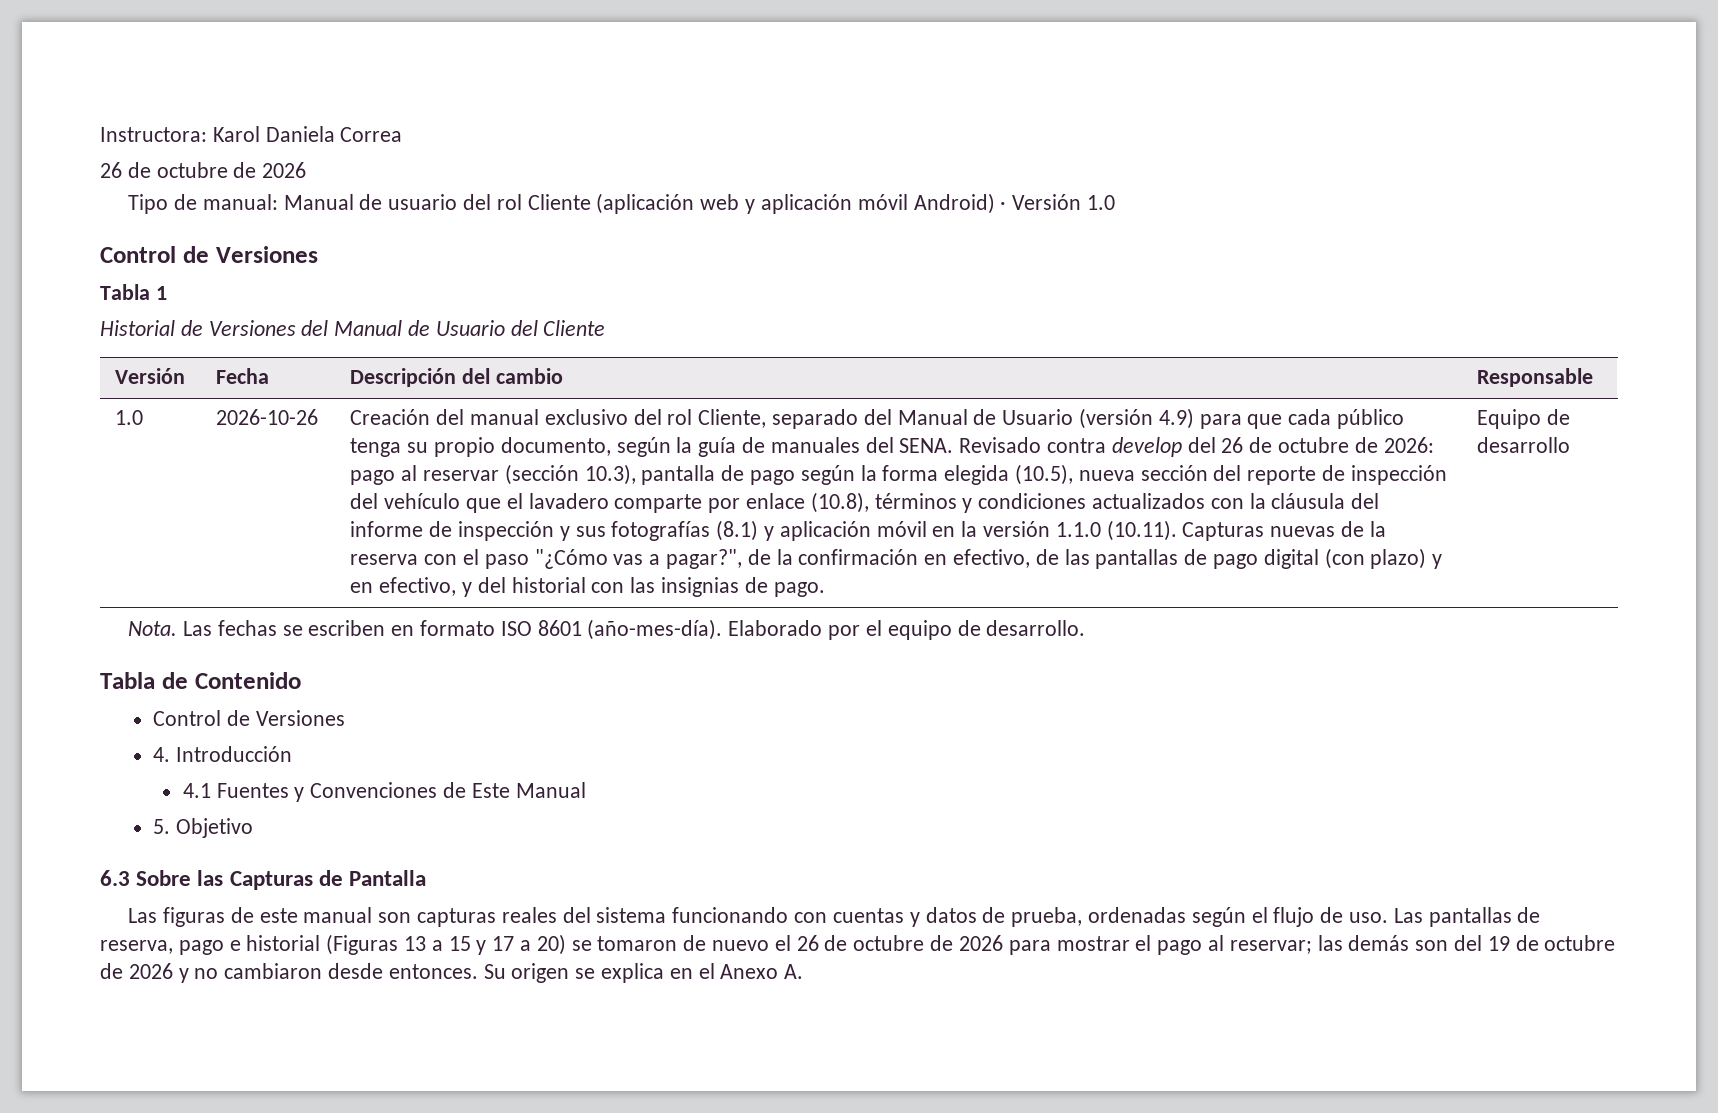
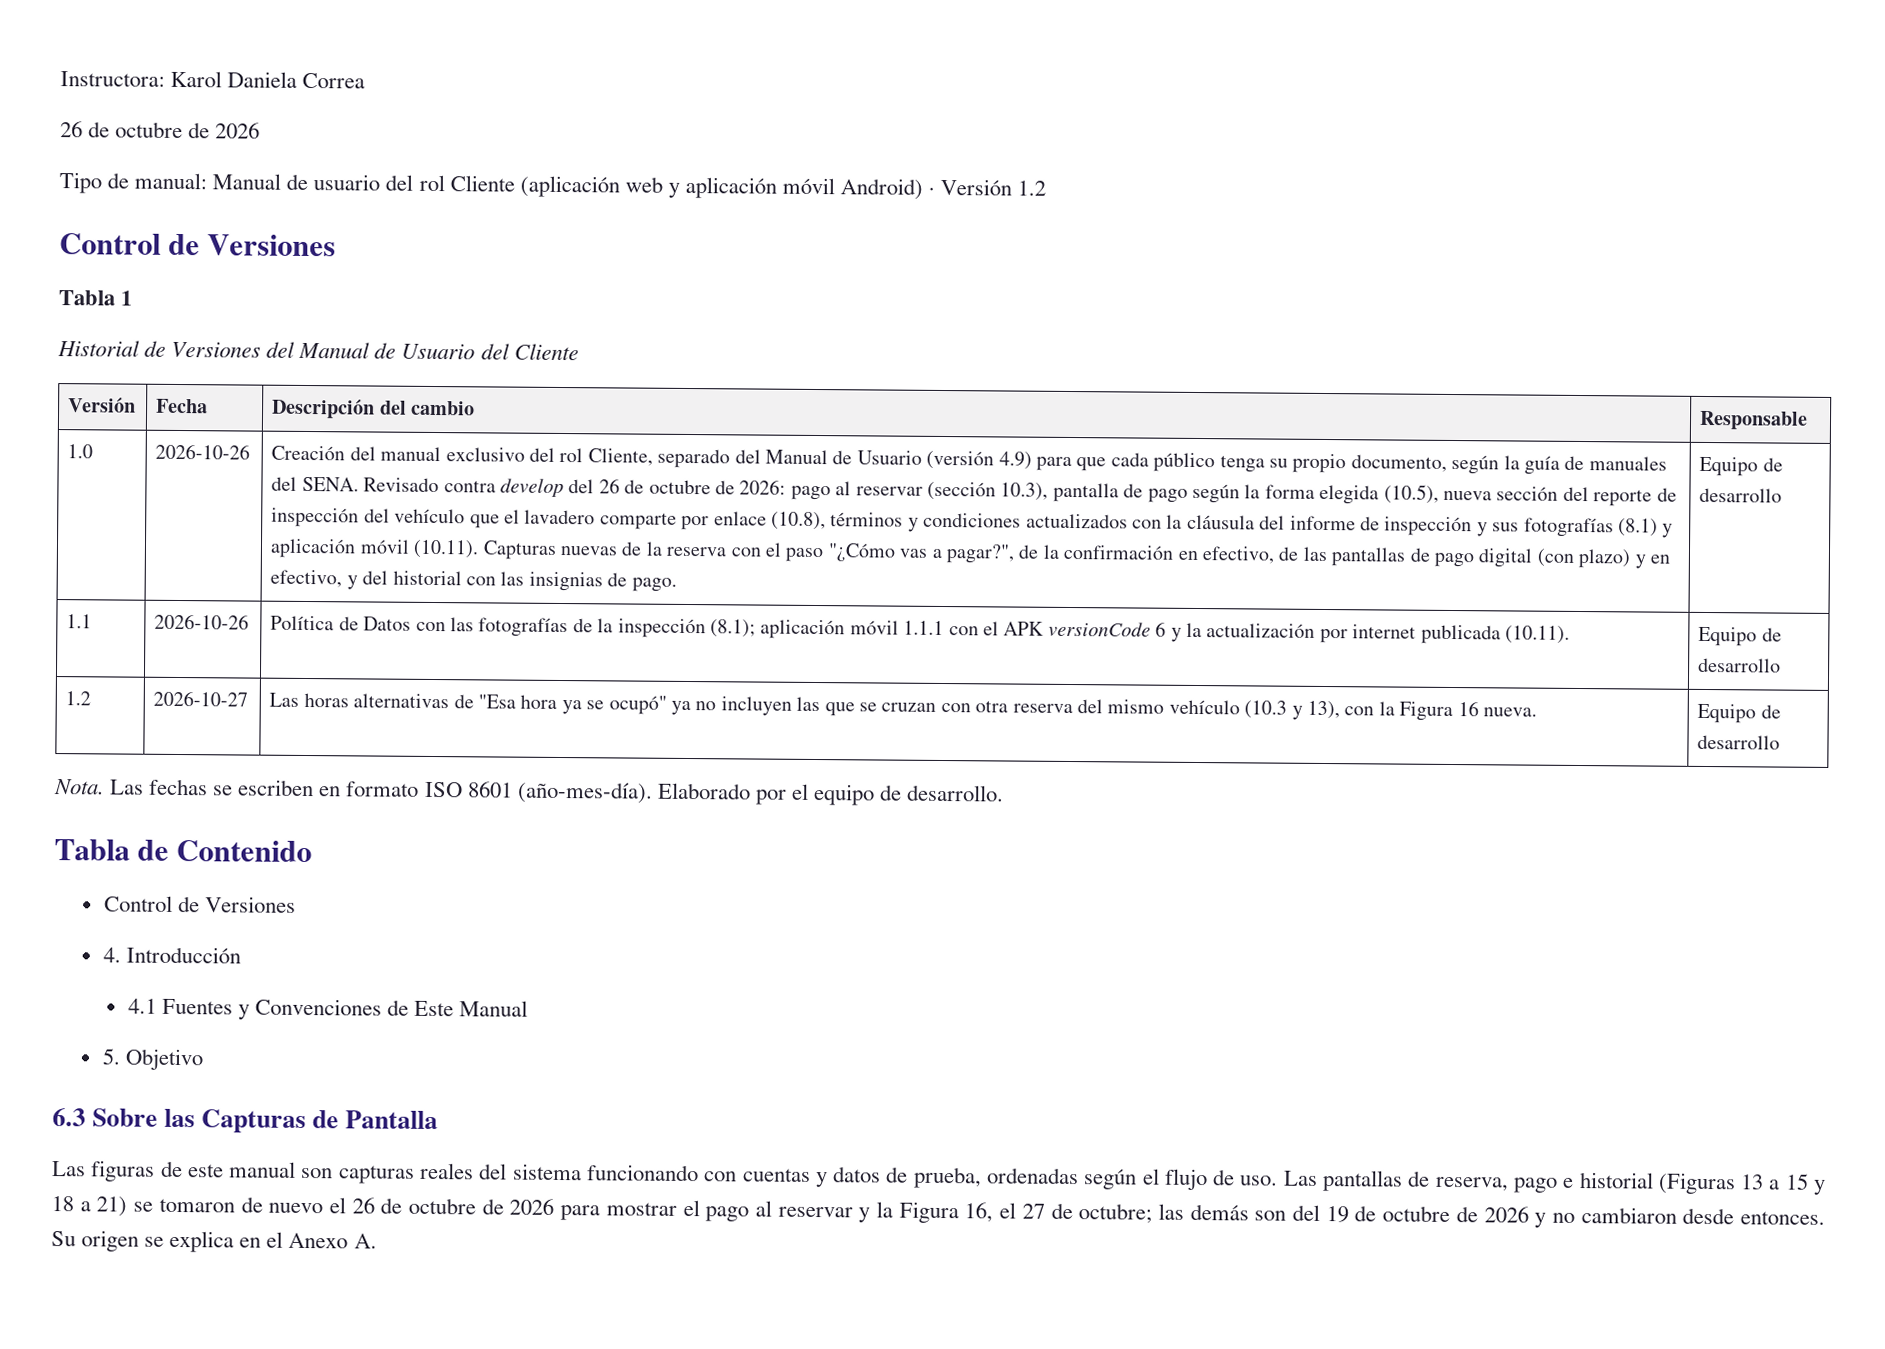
[1086,195,1115,210] 1.0 -> [1017,180,1047,196] 1.2
[932,521,1101,537] en la versión 1.1.0 -> (410, 546) none
(1571, 445) none -> [66,614,93,629] [154,613,250,630] [270,615,1570,645] [1698,626,1782,647] [1698,657,1782,673] [65,691,92,706] [153,690,249,707] [269,692,1537,722] [1697,703,1781,724] [1697,734,1781,750] // 1.1 | 2026-10-26 | Política de Datos con las fotografías de la inspección (8.1); aplicación móvil 1.1.1 con el APK versionCode 6 y la actualización por internet publicada (10.11). | Equipo de desarrollo // 1.2 | 2026-10-27 | Las horas alternativas de "Esa hora ya se ocupó" ya no incluyen las que se cruzan con otra reserva del mismo vehículo (10.3 y 13), con la Figura 16 nueva. | Equipo de desarrollo
[492,934,566,955] 17 a 20) -> [51,1196,128,1217] 18 a 21)
[1229,940,1312,954] reservar; -> [777,1201,1153,1224] reservar y la Figura 16, el 27 de octubre;

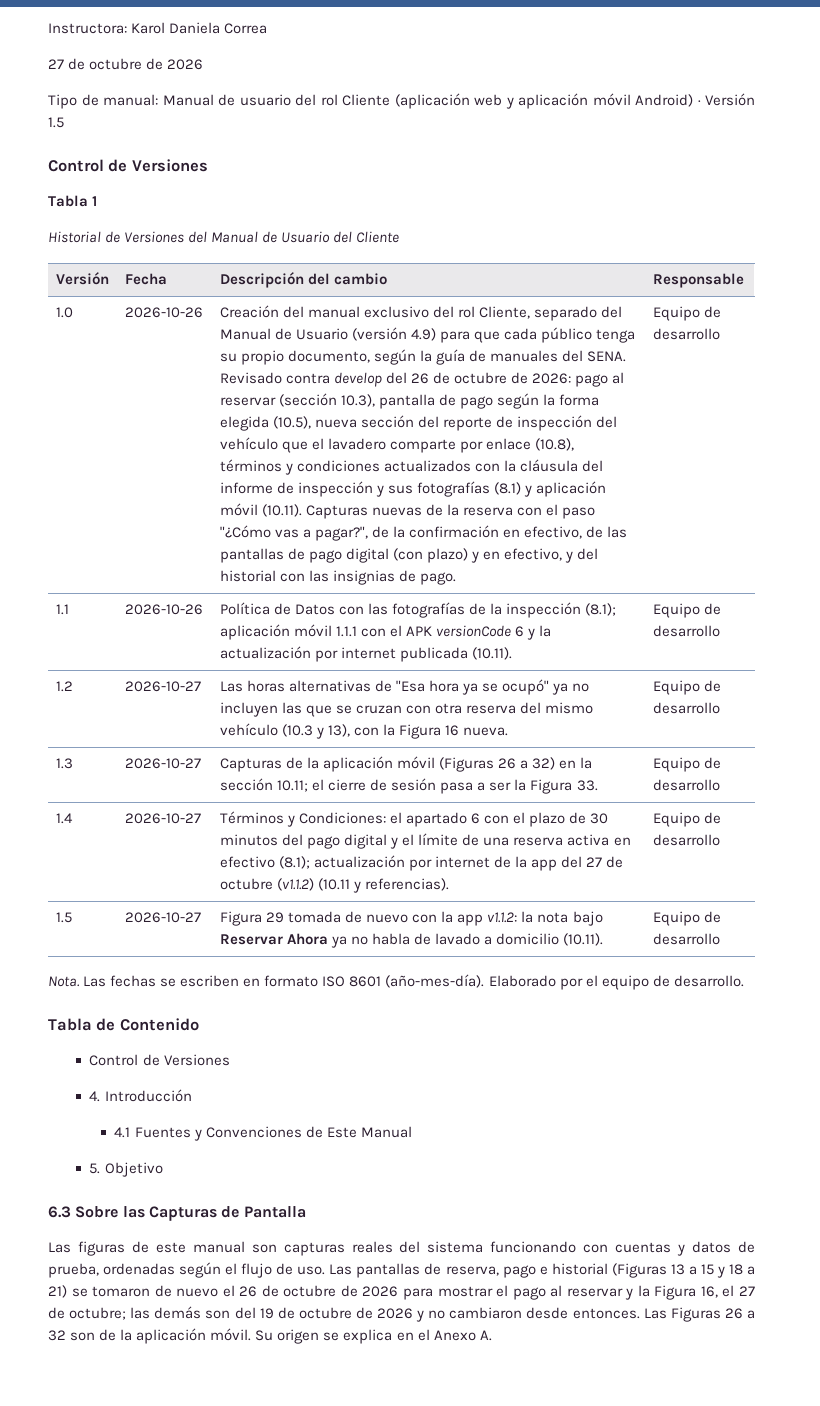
[60,121,83,138] 26 -> [48,59,64,69] 27
[1017,180,1047,196] 1.2 -> [48,117,64,128] 1.5
(1781, 742) none -> [55,758,73,769] [124,758,201,769] [219,756,593,772] [219,778,598,794] [652,757,721,772] [652,779,720,791] [55,813,73,824] [124,813,201,824] [219,811,609,827] [219,833,631,849] [219,855,624,871] [219,878,450,893] [652,812,721,827] [652,834,720,846] [55,912,72,923] [124,912,201,923] [219,911,603,926] [219,933,604,948] [652,911,721,926] [652,933,720,945] // 1.3 | 2026-10-27 | Capturas de la aplicación móvil (Figuras 26 a 32) en la sección 10.11; el cierre de sesión pasa a ser la Figura 33. | Equipo de desarrollo // 1.4 | 2026-10-27 | Términos y Condiciones: el apartado 6 con el plazo de 30 minutos del pago digital y el límite de una reserva activa en efectivo (8.1); actualización por internet de la app del 27 de octubre (v1.1.2) (10.11 y referencias). | Equipo de desarrollo // 1.5 | 2026-10-27 | Figura 29 tomada de nuevo con la app v1.1.2: la nota bajo Reservar Ahora ya no habla de lavado a domicilio (10.11). | Equipo de desarrollo
(1826, 1218) none -> [643,1307,756,1322] [48,1328,252,1344] Las Figuras 26 a 32 son de la aplicación móvil.

